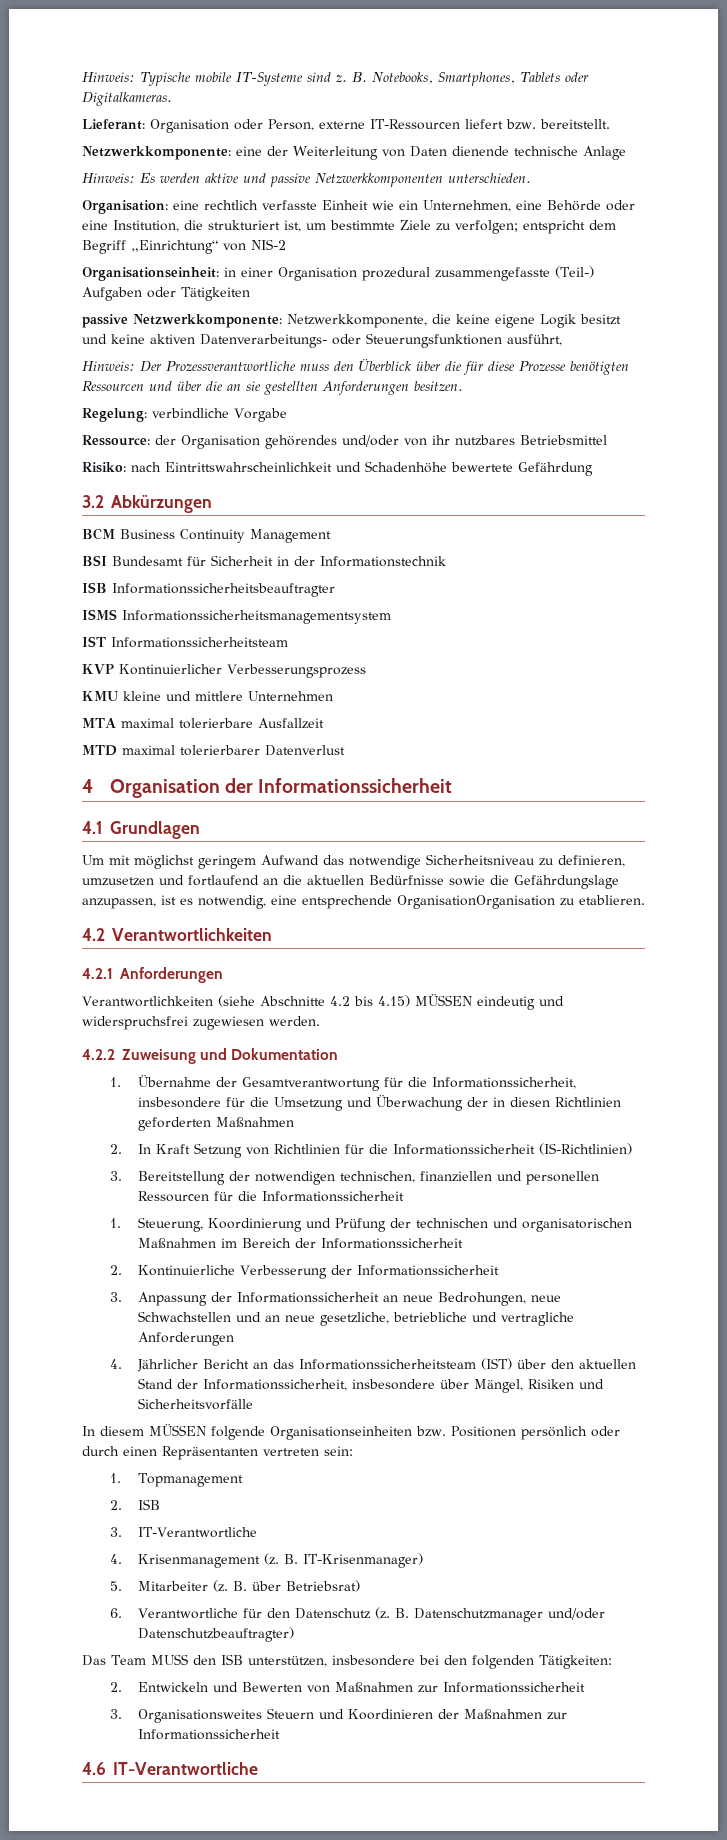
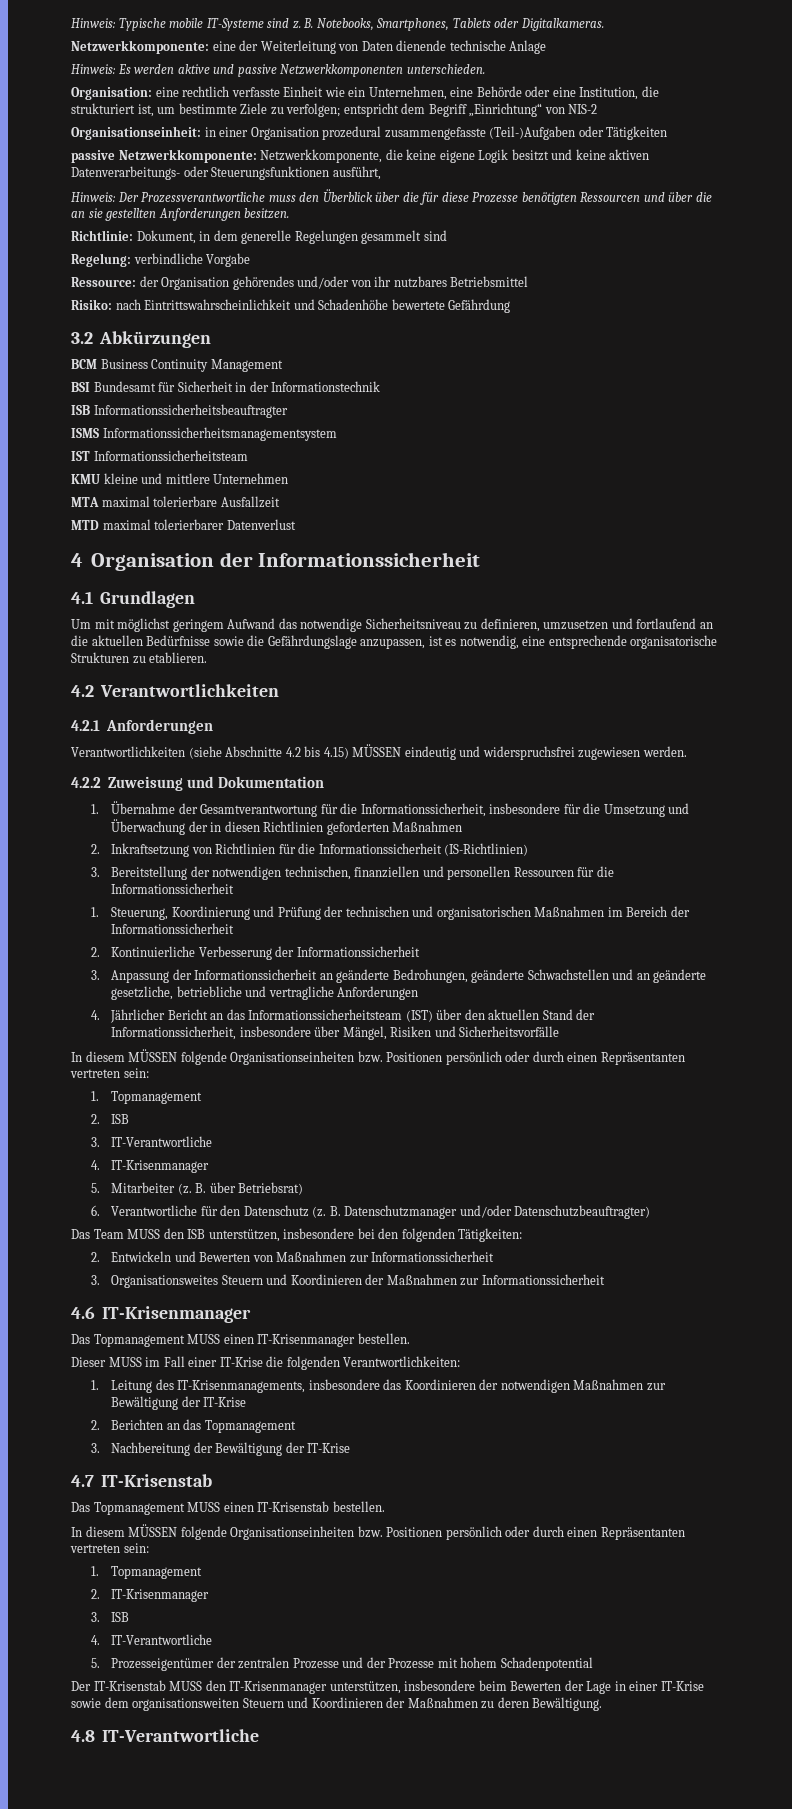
[82,119,610,133] // Lieferant: Organisation oder Person, externe IT-Ressourcen liefert bzw. bereitstellt. -> (604, 24) none
[555,266,594,278] [82,287,142,301] (Teil-) Aufgaben -> [489,126,576,140] (Teil-)Aufgaben
(463, 386) none -> [71,230,447,244] // Richtlinie: Dokument, in dem generelle Regelungen gesammelt sind
[82,664,366,678] // KVP Kontinuierlicher Verbesserungsprozess -> (248, 455) none
[397,895,555,909] OrganisationOrganisation -> [630,635,718,649] [71,652,129,663] organisatorische Strukturen
[137,1143,242,1158] In Kraft Setzung -> [111,843,190,857] Inkraftsetzung
[402,1292,561,1306] neue Bedrohungen, neue -> [336,969,525,983] geänderte Bedrohungen, geänderte
[284,1315,315,1322] neue -> [653,969,707,983] geänderte
[137,1553,423,1568] Krisenmanagement (z. B. IT-Krisenmanager) -> [111,1160,210,1173] IT-Krisenmanager
(106, 1768) none -> [101,1306,251,1323] [71,1333,410,1347] [71,1356,461,1370] [91,1379,666,1393] [111,1396,247,1410] [91,1419,296,1433] [91,1442,351,1456] [71,1474,212,1487] [71,1501,385,1515] [71,1524,685,1540] [70,1543,149,1553] [91,1566,203,1579] [91,1589,210,1602] [91,1612,130,1622] [91,1634,213,1645] [91,1657,593,1671] [71,1680,704,1694] [71,1697,603,1711] [71,1730,95,1742] IT-Krisenmanager // Das Topmanagement MUSS einen IT-Krisenmanager bestellen. // Dieser MUSS im Fall einer IT-Krise die folgenden Verantwortlichkeiten: // 1. Leitung des IT-Krisenmanagements, insbesondere das Koordinieren der notwendigen Maßnahmen zur Bewältigung der IT-Krise // 2. Berichten an das Topmanagement // 3. Nachbereitung der Bewältigung der IT-Krise // 4.7 IT-Krisenstab // Das Topmanagement MUSS einen IT-Krisenstab bestellen. // In diesem MÜSSEN folgende Organisationseinheiten bzw. Positionen persönlich oder durch einen Repräsentanten vertreten sein: // 1. Topmanagement // 2. IT-Krisenmanager // 3. ISB // 4. IT-Verantwortliche // 5. Prozesseigentümer der zentralen Prozesse und der Prozesse mit hohem Schadenpotential // Der IT-Krisenstab MUSS den IT-Krisenmanager unterstützen, insbesondere beim Bewerten der Lage in einer IT-Krise sowie dem organisationsweiten Steuern und Koordinieren der Maßnahmen zu deren Bewältigung. // 4.8

